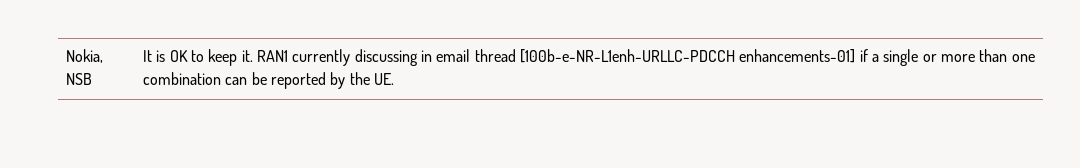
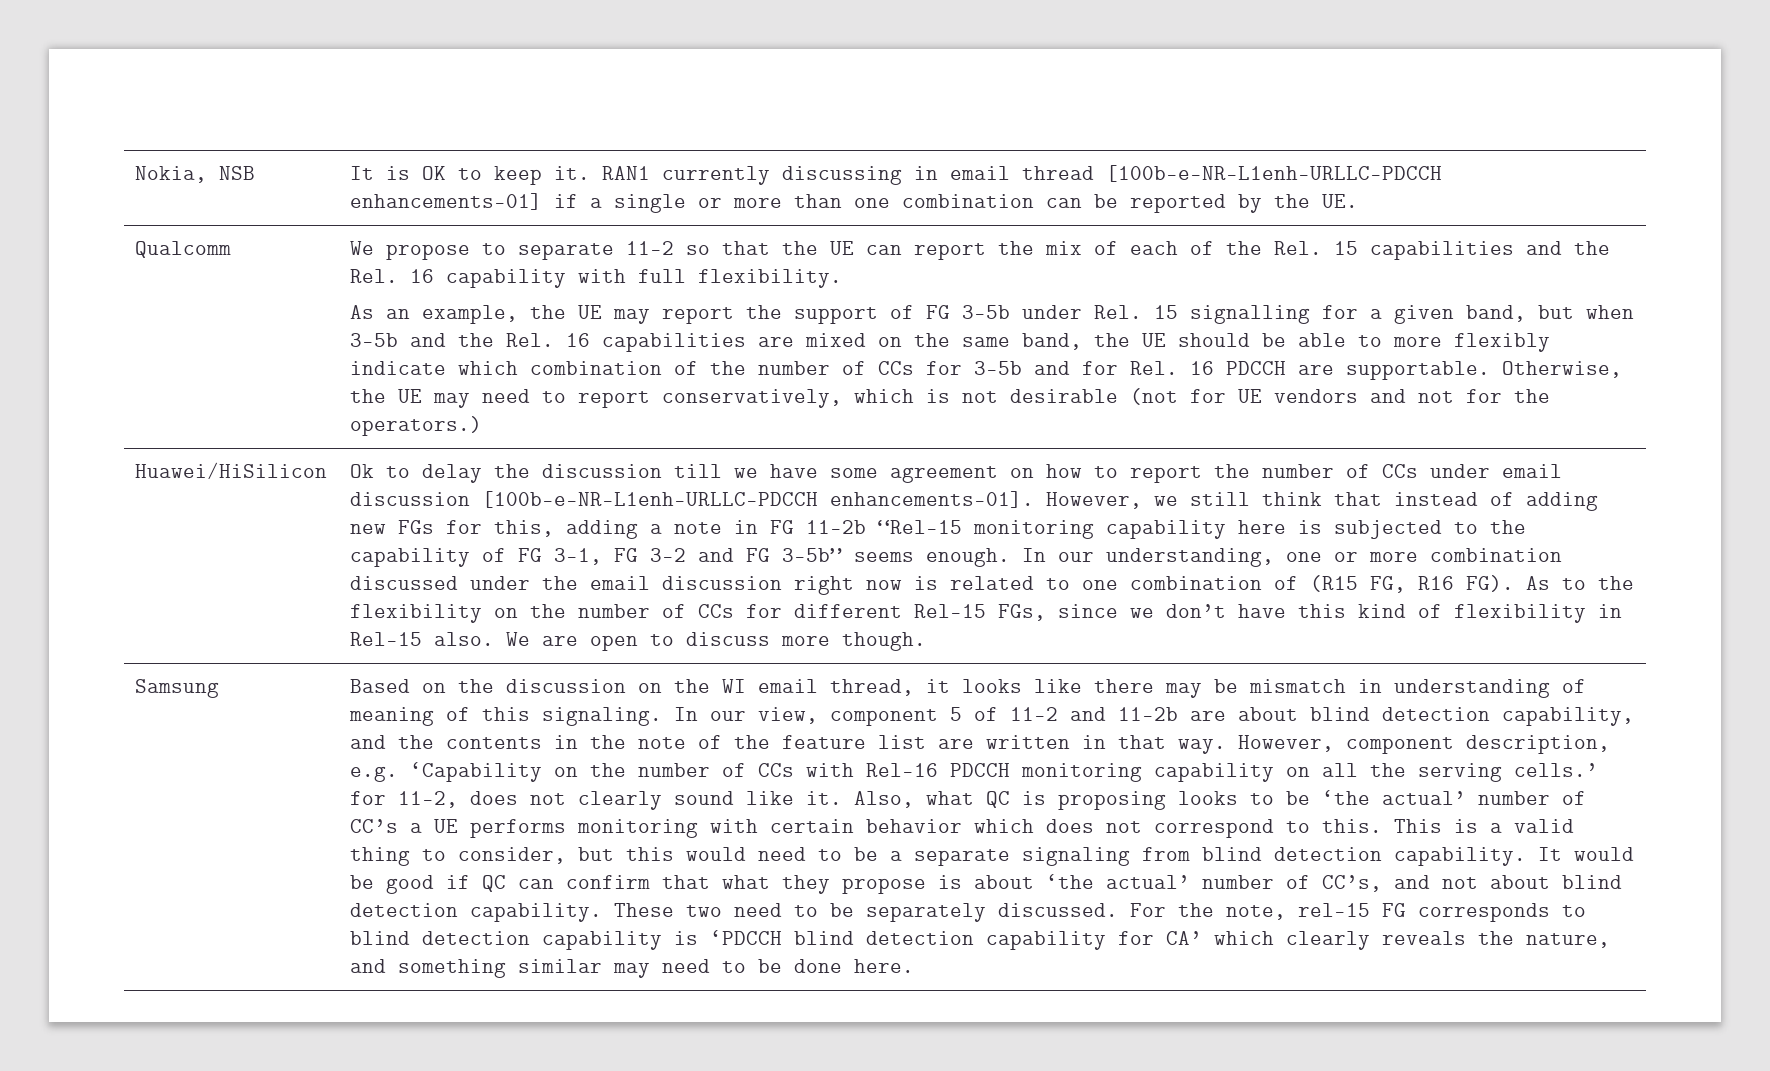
(395, 79) none -> [135,241,232,258] [350,241,1611,260] [350,269,843,288] [350,305,1635,324] [350,333,1551,352] [350,361,1623,380] [350,388,1551,408] [350,416,483,436] [135,462,328,479] [350,464,1563,483] [350,491,1599,511] [350,520,1527,539] [350,548,1563,567] [350,575,1635,595] [350,604,1623,623] [350,632,927,651] [135,679,220,698] [350,679,1587,698] [349,707,1635,726] [350,735,1611,754] [350,762,1599,782] [350,790,1587,810] [350,819,1575,838] [350,847,1635,866] [350,874,1623,894] [350,903,1587,922] [350,930,1611,950] [350,959,915,978] // Qualcomm | We propose to separate 11-2 so that the UE can report the mix of each of the Rel. 15 capabilities and the Rel. 16 capability with full flexibility. // As an example, the UE may report the support of FG 3-5b under Rel. 15 signalling for a given band, but when 3-5b and the Rel. 16 capabilities are mixed on the same band, the UE should be able to more flexibly indicate which combination of the number of CCs for 3-5b and for Rel. 16 PDCCH are supportable. Otherwise, the UE may need to report conservatively, which is not desirable (not for UE vendors and not for the operators.) // Huawei/HiSilicon | Ok to delay the discussion till we have some agreement on how to report the number of CCs under email discussion [100b-e-NR-L1enh-URLLC-PDCCH enhancements-01]. However, we still think that instead of adding new FGs for this, adding a note in FG 11-2b “Rel-15 monitoring capability here is subjected to the capability of FG 3-1, FG 3-2 and FG 3-5b” seems enough. In our understanding, one or more combination discussed under the email discussion right now is related to one combination of (R15 FG, R16 FG). As to the flexibility on the number of CCs for different Rel-15 FGs, since we don’t have this kind of flexibility in Rel-15 also. We are open to discuss more though. // Samsung | Based on the discussion on the WI email thread, it looks like there may be mismatch in understanding of meaning of this signaling. In our view, component 5 of 11-2 and 11-2b are about blind detection capability, and the contents in the note of the feature list are written in that way. However, component description, e.g. ‘Capability on the number of CCs with Rel-16 PDCCH monitoring capability on all the serving cells.’ for 11-2, does not clearly sound like it. Also, what QC is proposing looks to be ‘the actual’ number of CC’s a UE performs monitoring with certain behavior which does not correspond to this. This is a valid thing to consider, but this would need to be a separate signaling from blind detection capability. It would be good if QC can confirm that what they propose is about ‘the actual’ number of CC’s, and not about blind detection capability. These two need to be separately discussed. For the note, rel-15 FG corresponds to blind detection capability is ‘PDCCH blind detection capability for CA’ which clearly reveals the nature, and something similar may need to be done here.

